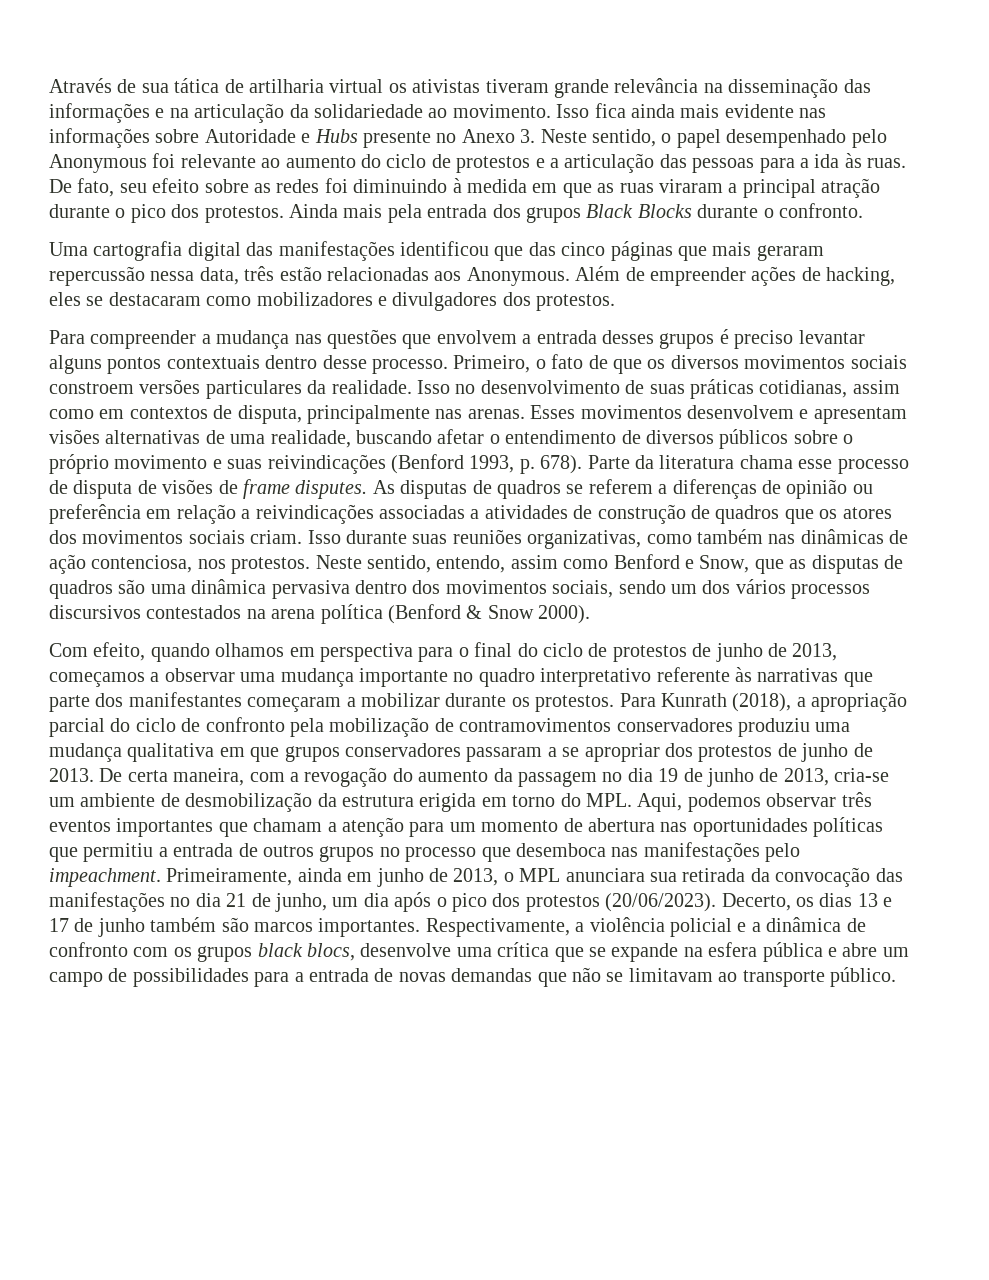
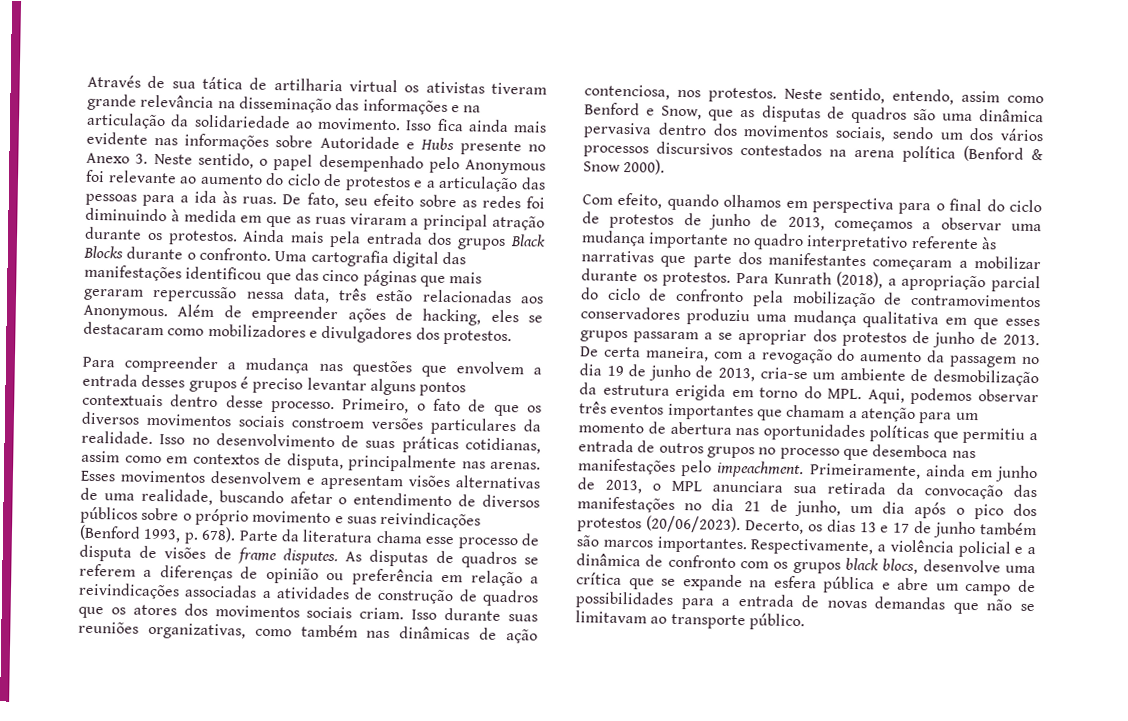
[115,204,200,223] o pico dos -> [147,232,163,241] os
(863, 210) // -> (271, 254) none
[284,743,461,762] grupos conservadores -> [1004,318,1040,327] [580,330,628,343] esses grupos

